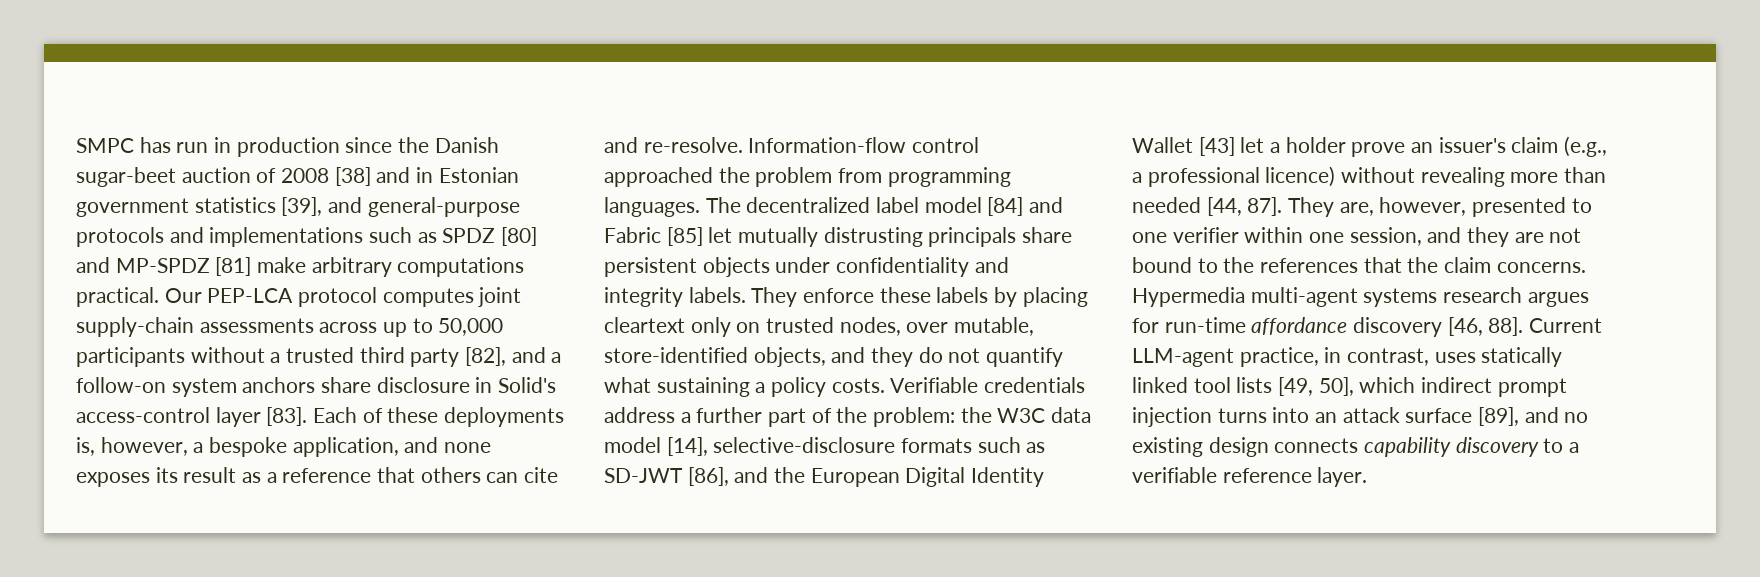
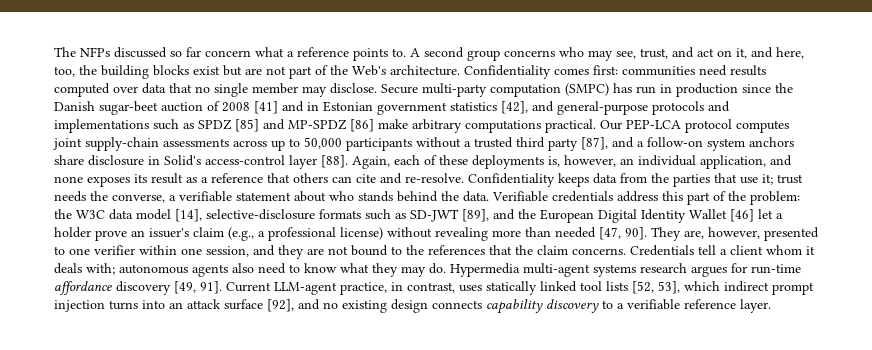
[76,138,134,153] SMPC -> [54,47,804,61] [54,65,766,79] [54,83,609,97] The NFPs discussed so far concern what a reference points to. A second group concerns who may see, trust, and act on it, and here, too, the building blocks exist but are not part of the Web's architecture. Confidentiality comes first: communities need results computed over data that no single member may disclose. Secure multi-party computation (SMPC)
[334,167,371,186] [38] -> [254,101,278,114] [41]
[281,197,323,216] [39], -> [501,101,528,114] [42],
[501,227,538,246] [80] -> [235,119,259,132] [85]
[215,257,252,276] [81] -> [350,119,374,132] [86]
[465,347,507,366] [82], -> [581,137,608,150] [87],
[266,407,358,426] [83]. Each -> [321,155,420,169] [88]. Again, each
[193,437,288,457] a bespoke -> [620,155,696,166] an individual
[748,137,980,153] [604,167,1011,187] [604,197,1064,217] [604,227,1073,247] [604,257,1009,277] [604,287,1088,307] [604,317,1035,337] [604,347,1064,367] [604,377,885,397] Information-flow control approached the problem from programming languages. The decentralized label model [84] and Fabric [85] let mutually distrusting principals share persistent objects under confidentiality and integrity labels. They enforce these labels by placing cleartext only on trusted nodes, over mutable, store-identified objects, and they do not quantify what sustaining a policy costs. -> [468,173,803,187] [54,191,489,203] Confidentiality keeps data from the parties that use it; trust needs the converse, a verifiable statement about who stands behind the data.
[680,407,763,423] a further -> [662,191,683,201] this
[687,467,729,486] [86], -> [462,209,489,222] [89],
[1198,137,1235,156] [43] -> [730,209,754,222] [46]
[1265,166,1336,187] licence) -> [340,227,383,240] license)
[1206,197,1283,216] [44, 87]. -> [599,227,647,240] [47, 90].
(1586, 267) none -> [630,245,815,256] [54,263,446,277] Credentials tell a client whom it deals with; autonomous agents also need to know what they may do.
[1447,317,1524,336] [46, 88]. -> [174,281,222,294] [49, 91].
[1278,377,1354,396] [49, 50], -> [632,281,680,294] [52, 53],
[1478,407,1520,426] [89], -> [267,299,294,312] [92],

